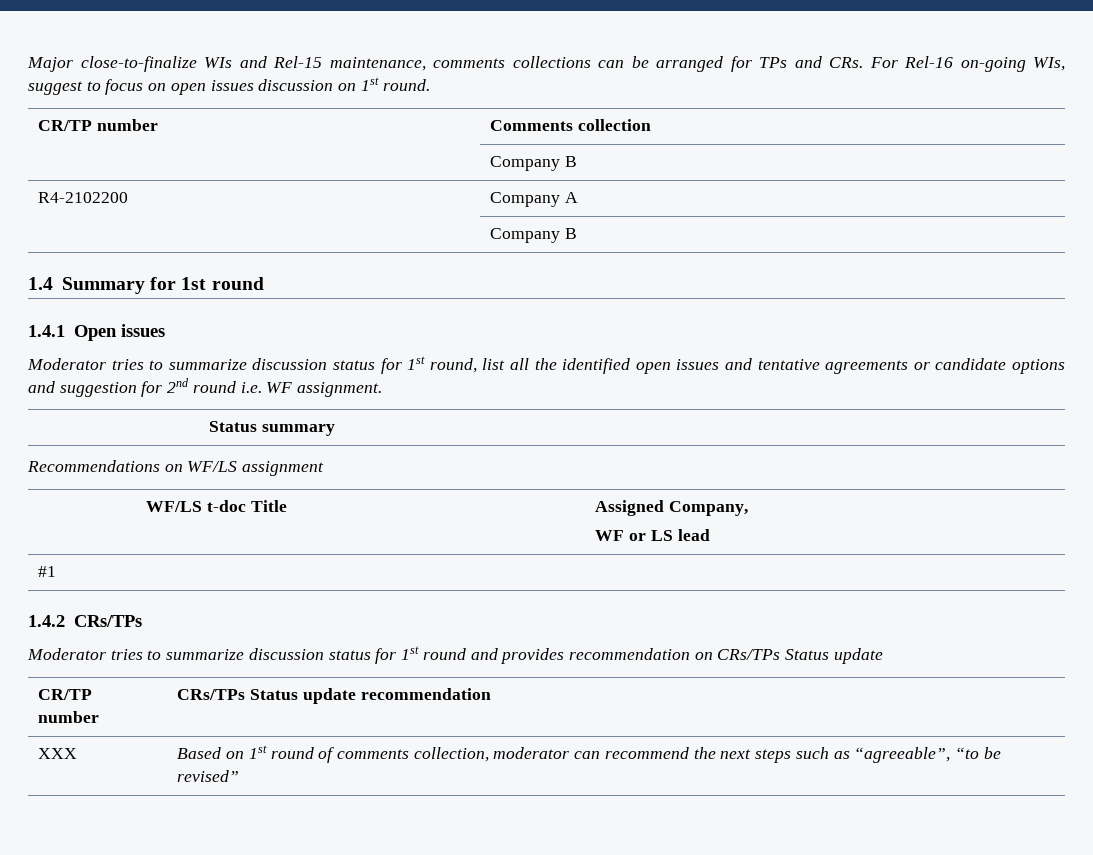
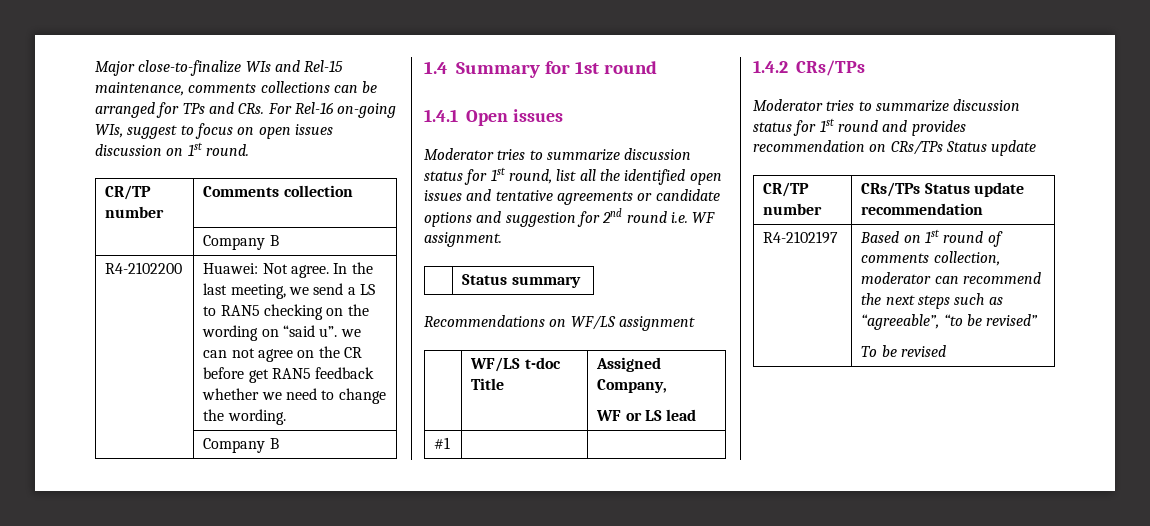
[490,192,579,207] Company A -> [203,262,373,278] [203,283,375,299] [203,304,369,320] [202,325,361,341] [203,346,362,362] [203,367,375,383] [202,388,386,404] [203,409,286,425] Huawei: Not agree. In the last meeting, we send a LS to RAN5 checking on the wording on “said u”. we can not agree on the CR before get RAN5 feedback whether we need to change the wording.
[38,748,78,759] XXX -> [763,231,839,244] R4-2102197
(240, 776) none -> [861,345,947,357] // To be revised

